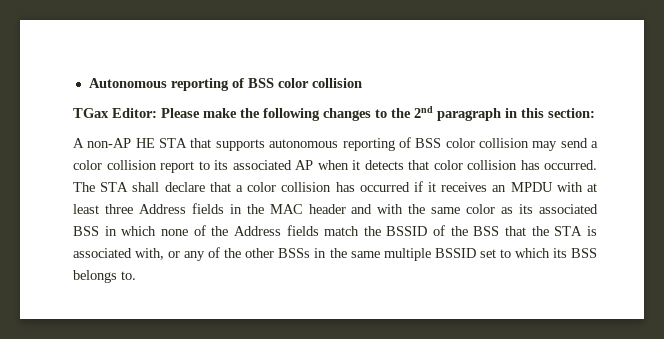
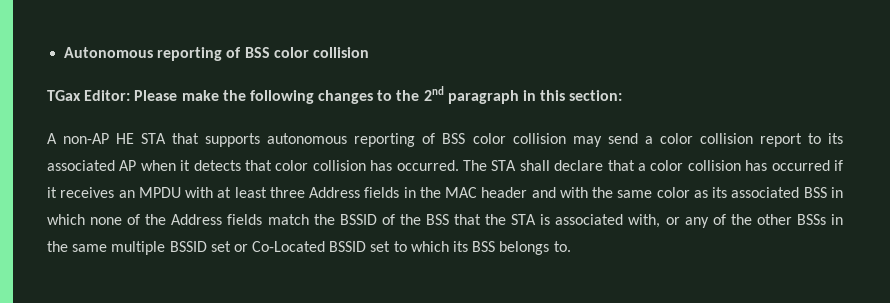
(496, 253) none -> [233,241,391,252] or Co-Located BSSID set

